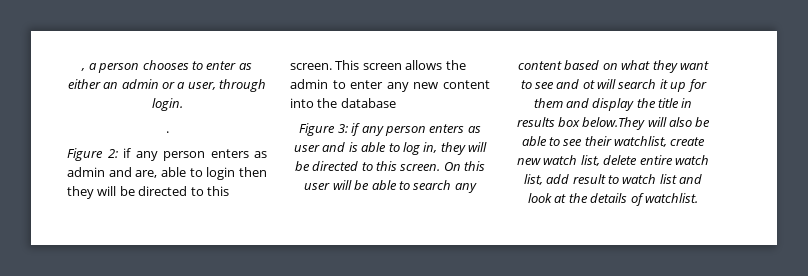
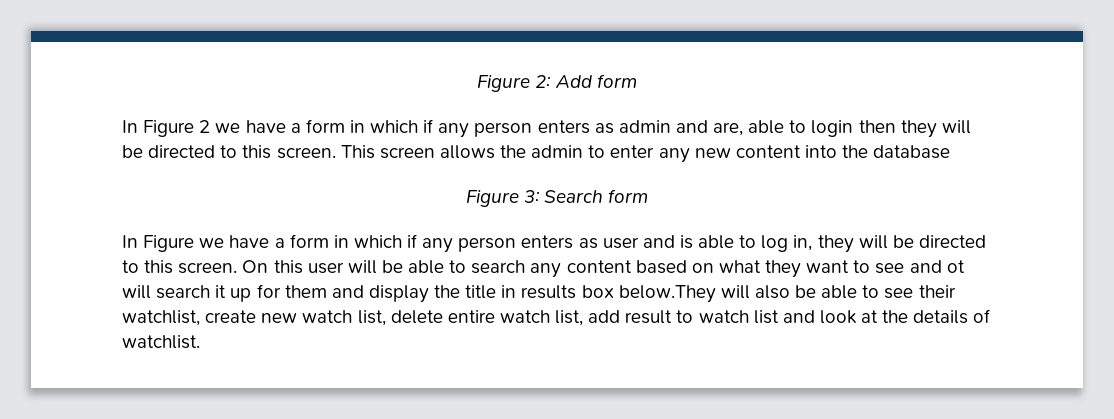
[81,60,252,73] [67,79,267,92] [151,98,183,111] [165,131,169,133] [67,148,118,161] , a person chooses to enter as either an admin or a user, through login. // . // Figure 2: -> [477,74,637,92] [122,119,419,137] Figure 2: Add form // In Figure 2 we have a form in which
(348, 128) none -> [544,189,649,203] [122,234,402,252] Search form // In Figure we have a form in which

